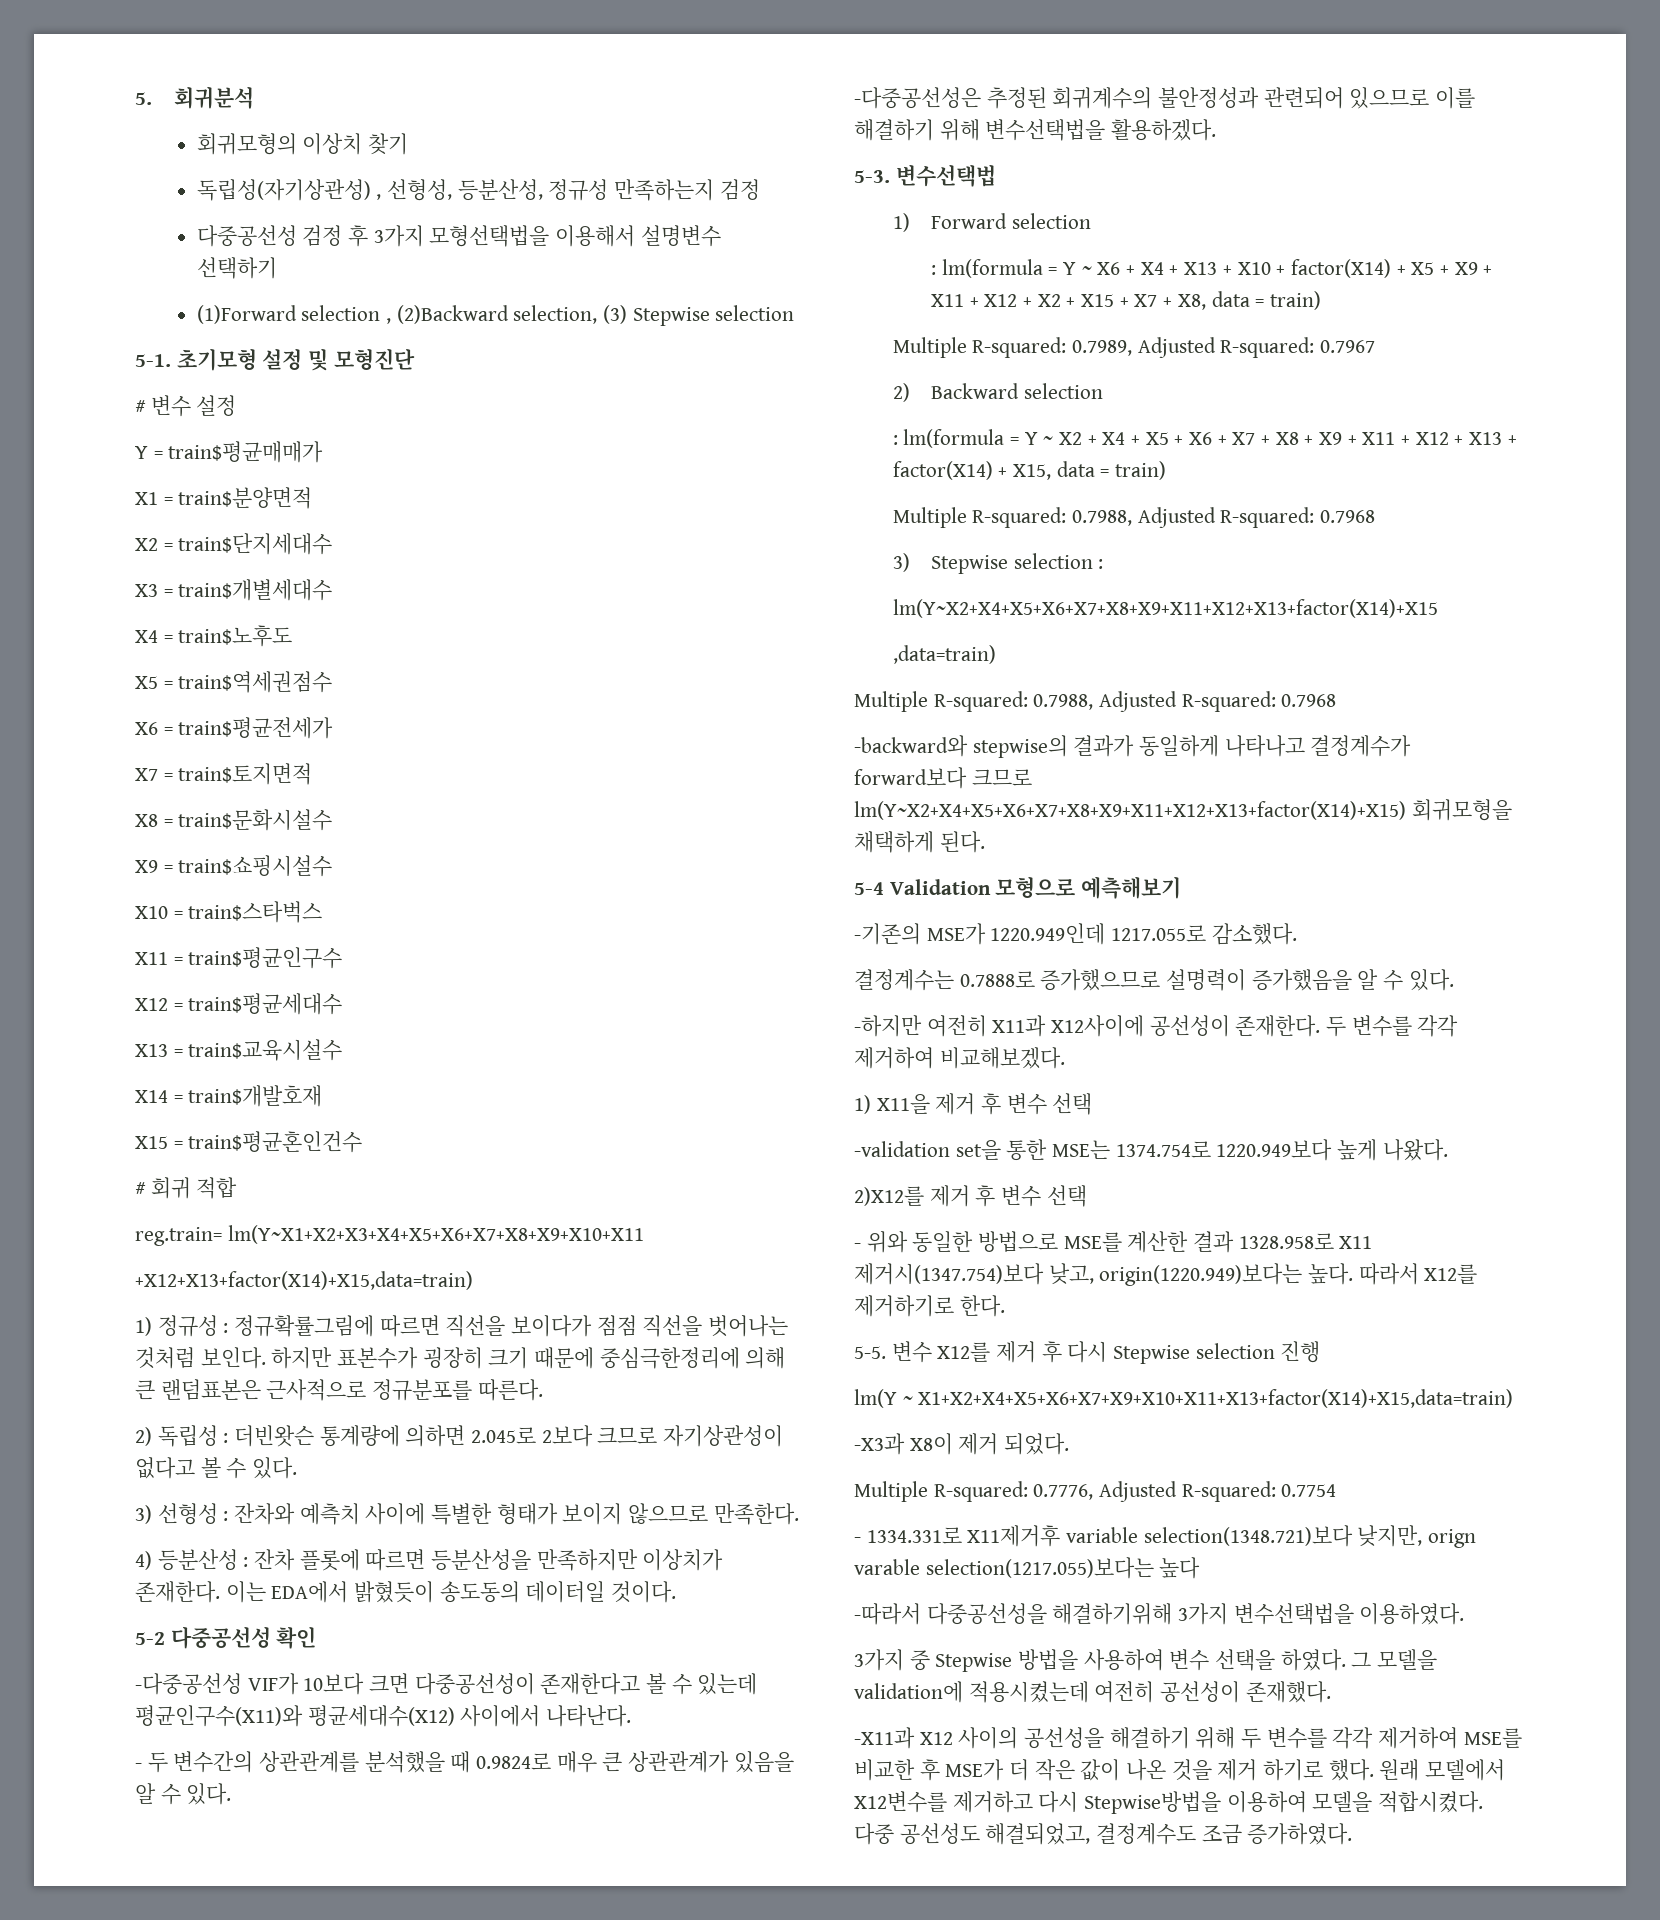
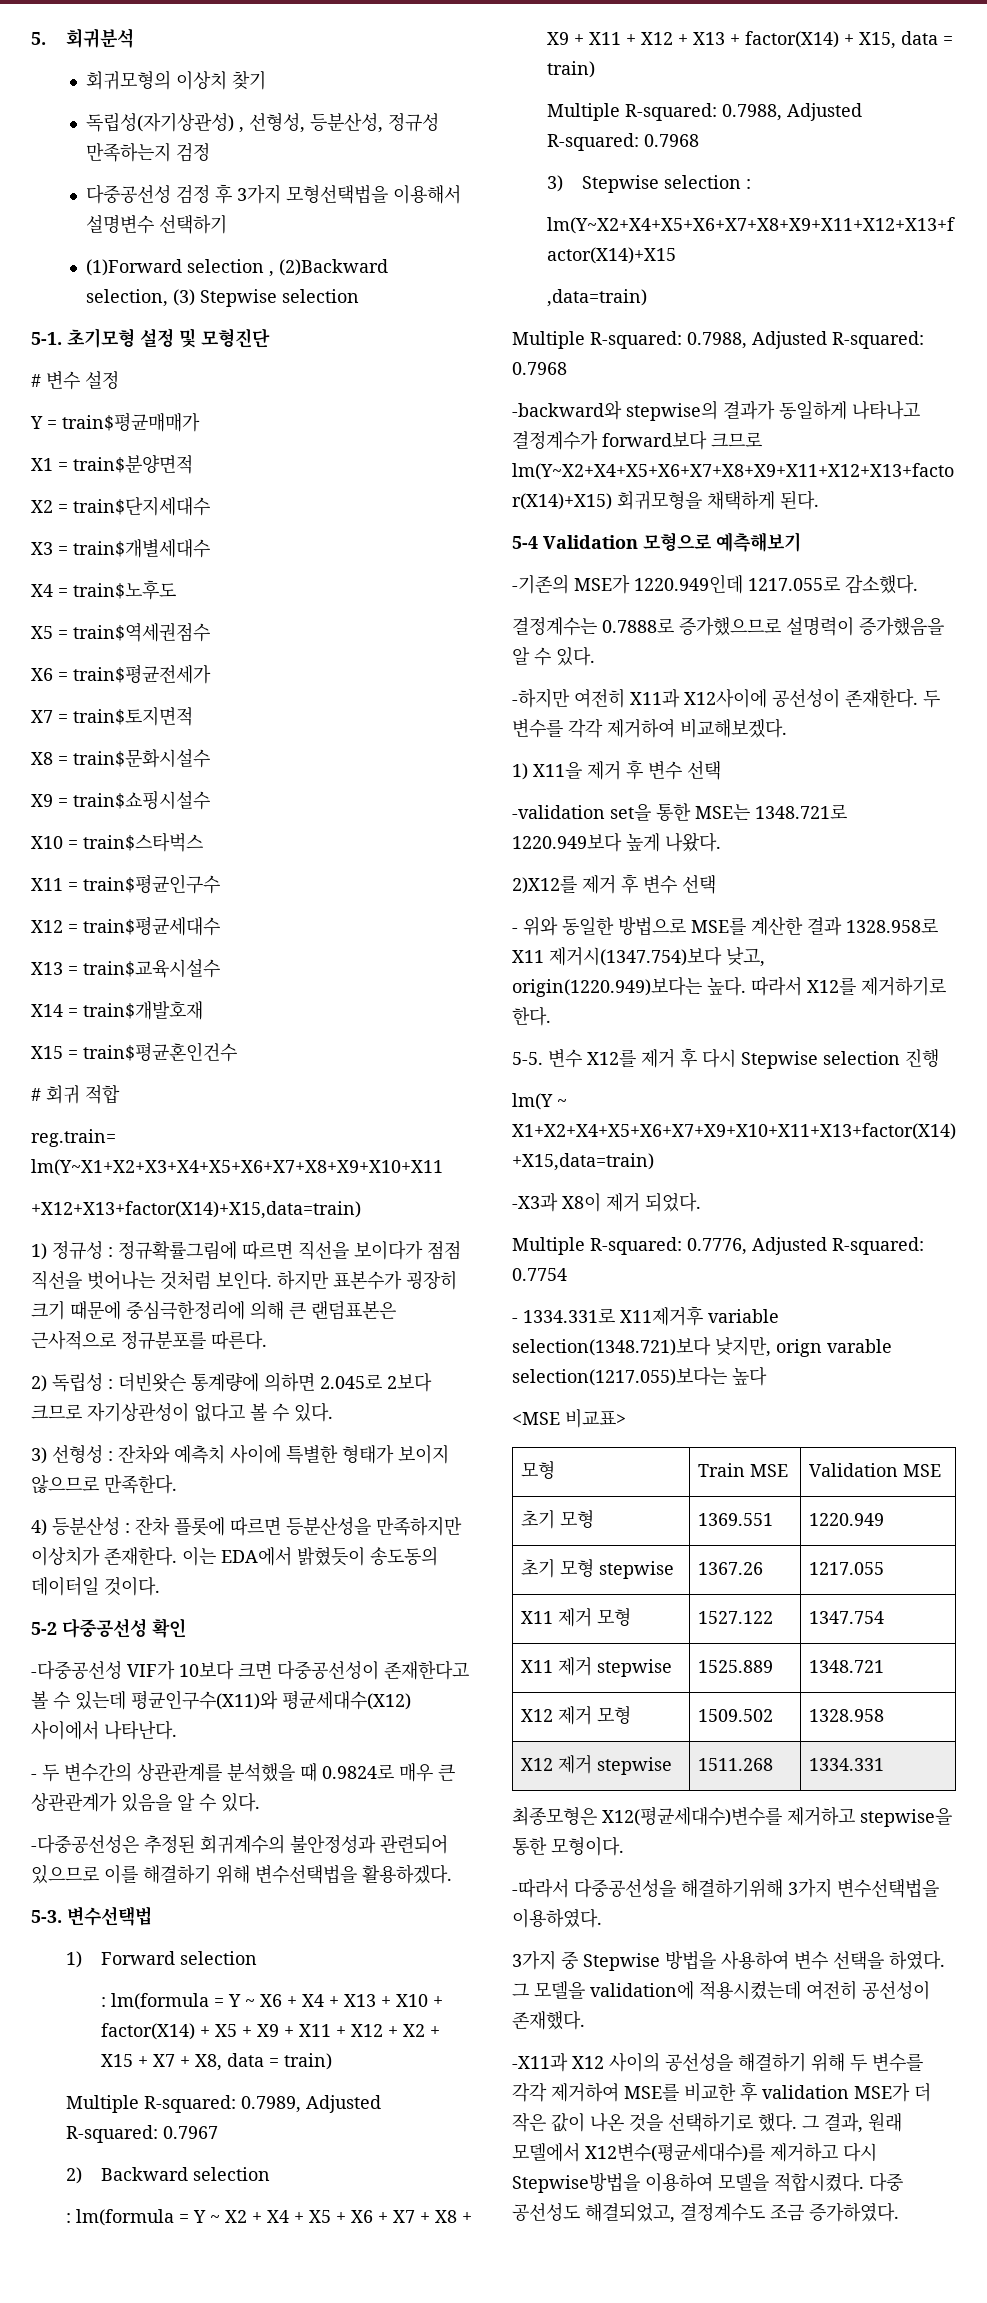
[1115,1141,1211,1158] 1374.754로 -> [755,804,847,819] 1348.721로
(1201, 1568) none -> [512,1409,626,1428] [520,1461,555,1480] [697,1463,788,1477] [808,1463,941,1477] [520,1510,594,1529] [697,1513,773,1526] [808,1513,884,1526] [520,1559,674,1579] [697,1562,763,1575] [808,1562,884,1575] [520,1608,631,1627] [697,1611,773,1624] [808,1611,884,1624] [520,1657,672,1677] [697,1660,773,1673] [808,1660,884,1673] [520,1706,631,1725] [697,1709,773,1722] [808,1709,884,1722] [520,1755,672,1775] [697,1758,773,1771] [808,1758,884,1771] [512,1806,952,1827] [512,1836,624,1856] // <MSE 비교표> // 모형 | Train MSE | Validation MSE // 초기 모형 | 1369.551 | 1220.949 // 초기 모형 stepwise | 1367.26 | 1217.055 // X11 제거 모형 | 1527.122 | 1347.754 // X11 제거 stepwise | 1525.889 | 1348.721 // X12 제거 모형 | 1509.502 | 1328.958 // X12 제거 stepwise | 1511.268 | 1334.331 // 최종모형은 X12(평균세대수)변수를 제거하고 stepwise을 통한 모형이다.
(940, 1770) none -> [762,2085,849,2099] validation
[1217,1759,1374,1781] 제거 하기로 했다. -> [668,2112,863,2133] 선택하기로 했다. 그 결과,
[854,1791,947,1813] X12변수를 -> [585,2142,765,2162] X12변수(평균세대수)를

